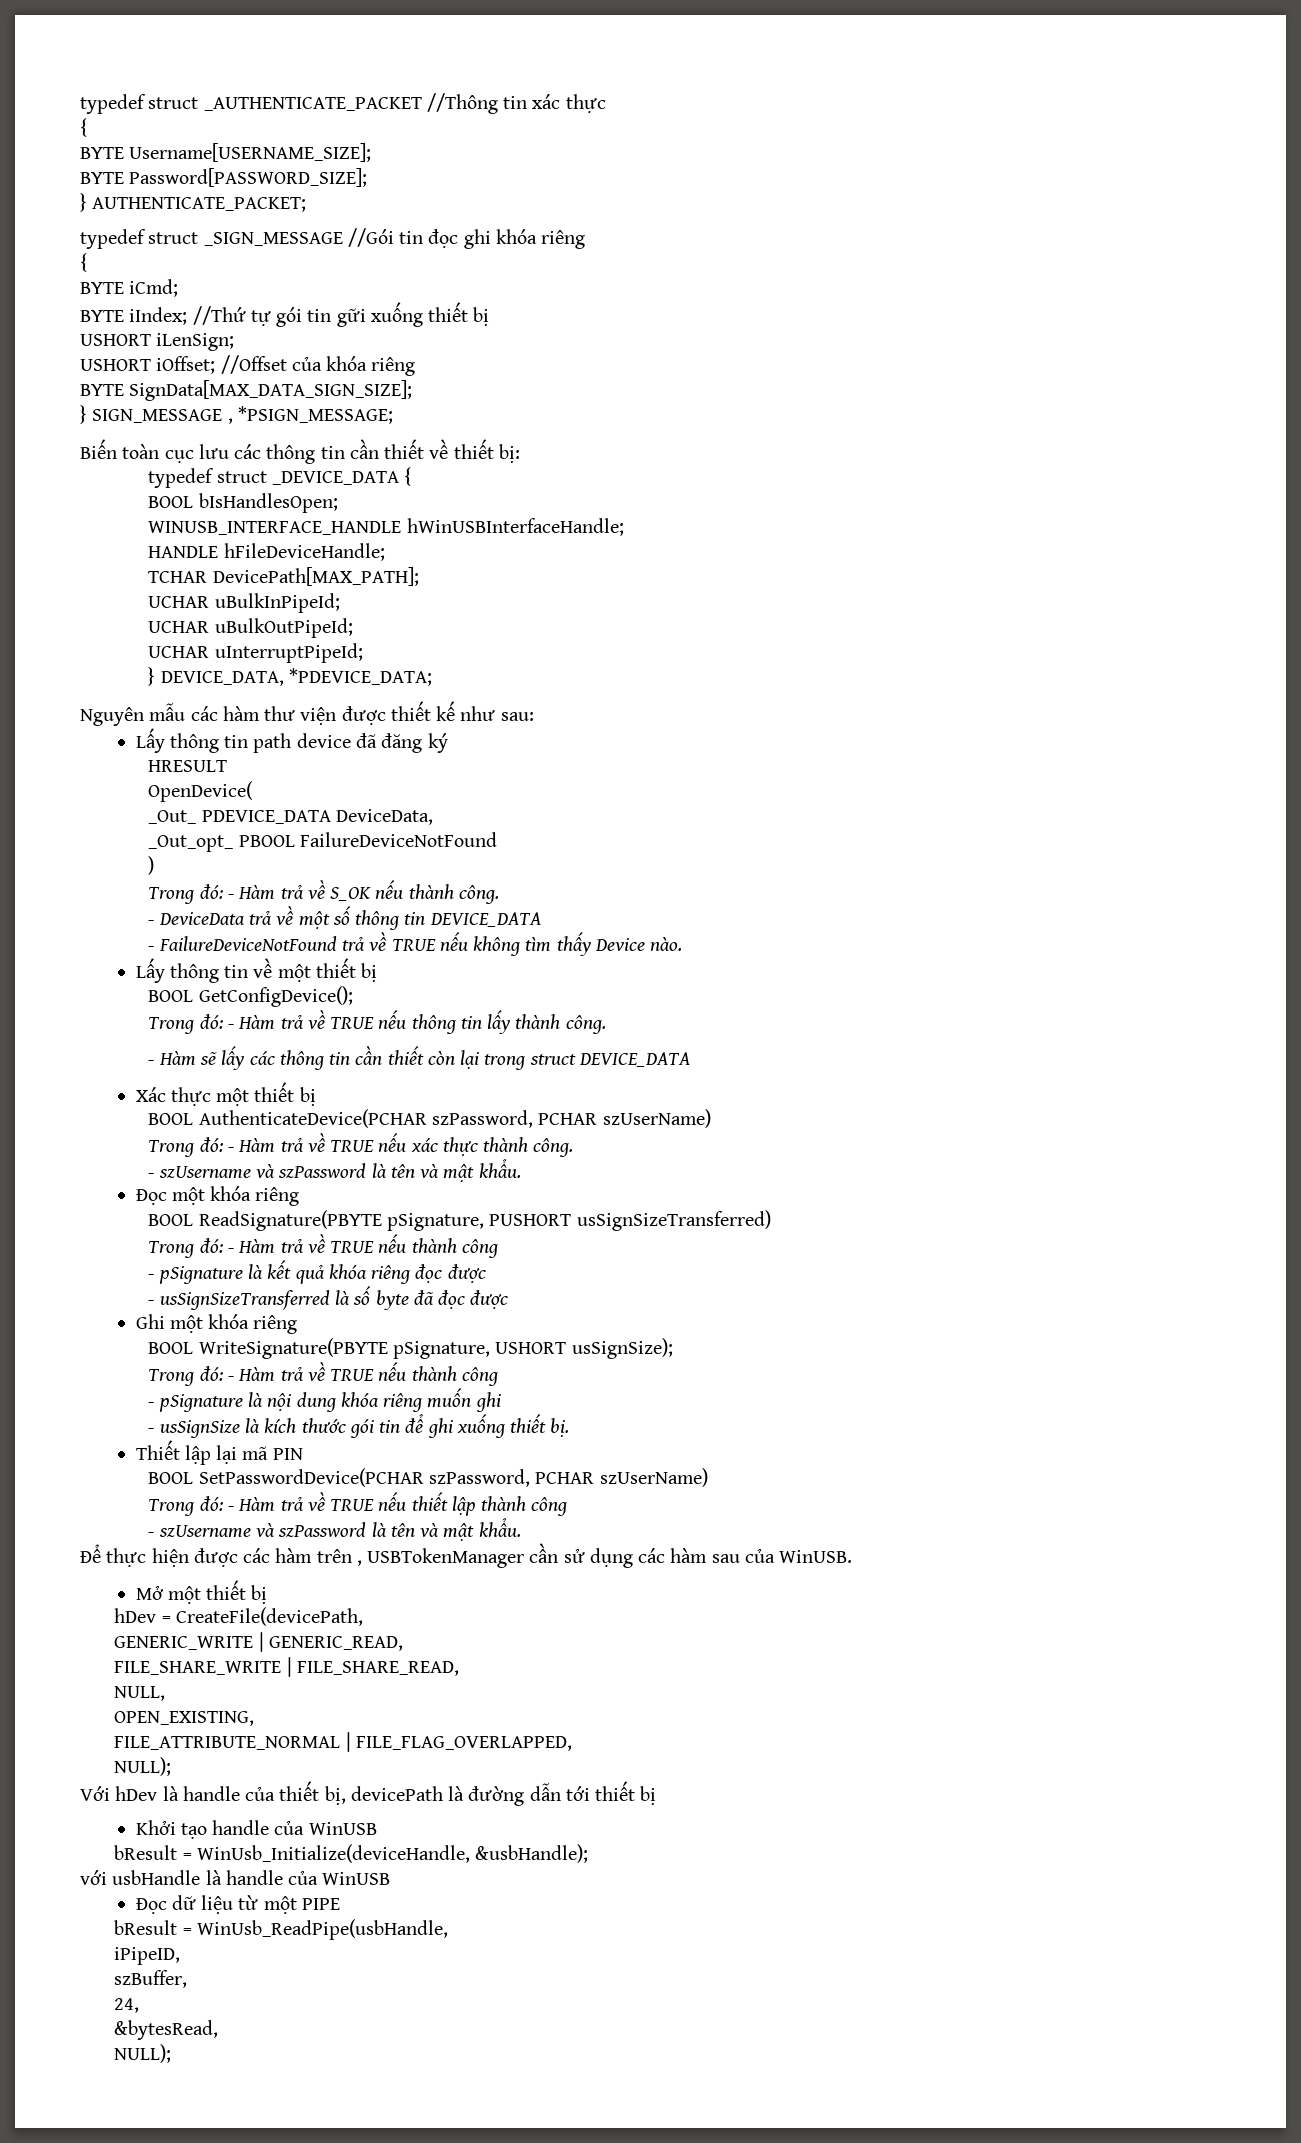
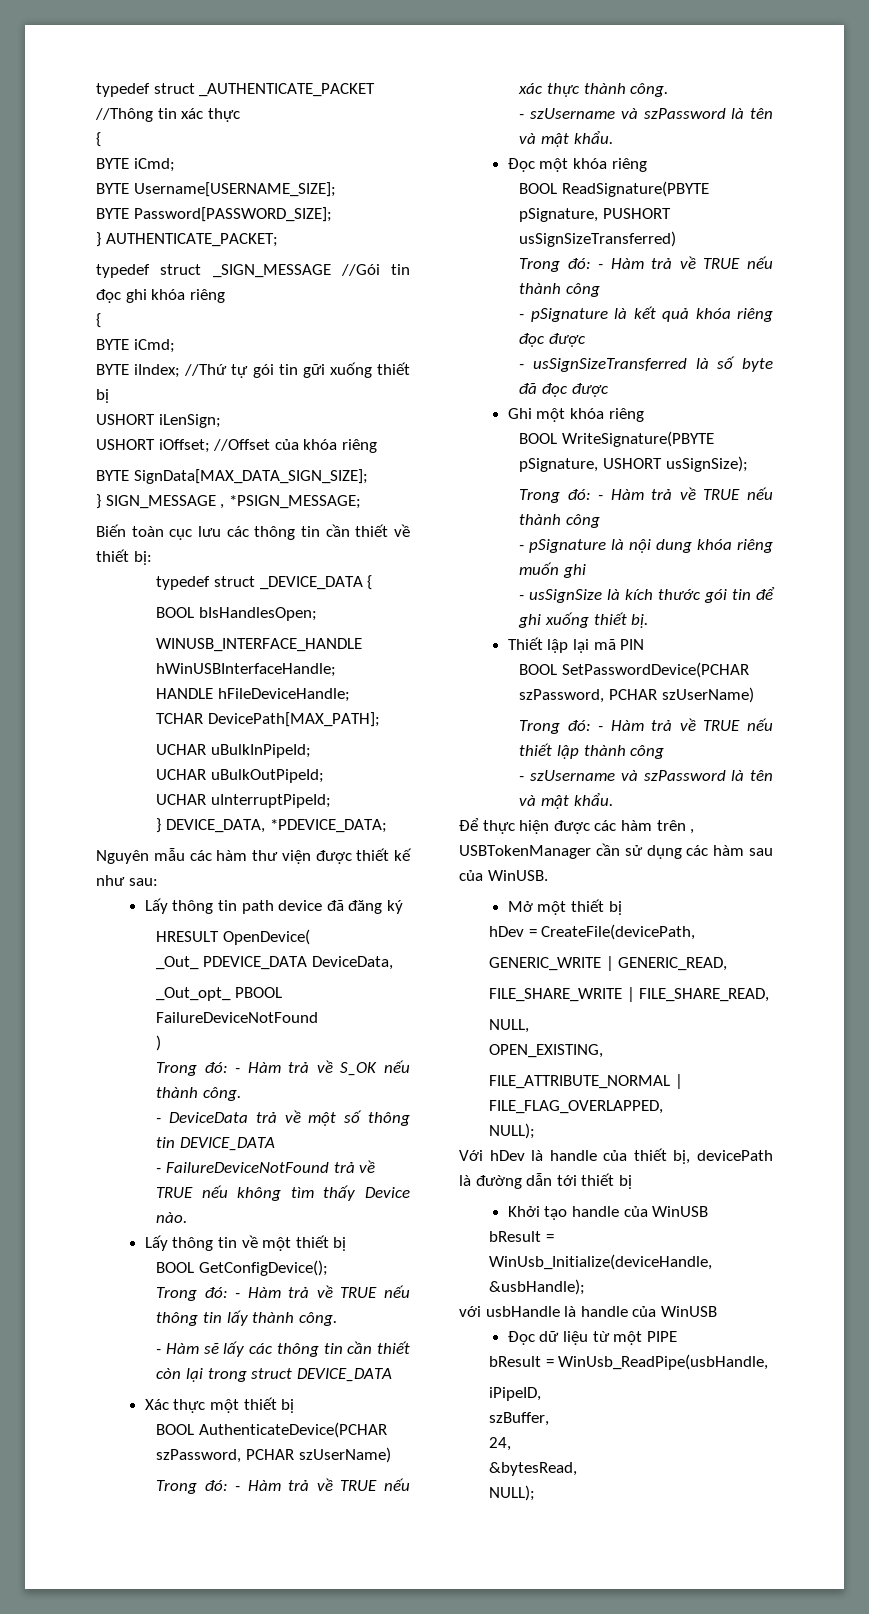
(87, 127) none -> [96,158,175,172] // BYTE iCmd;
(228, 766) // -> (220, 936) none

